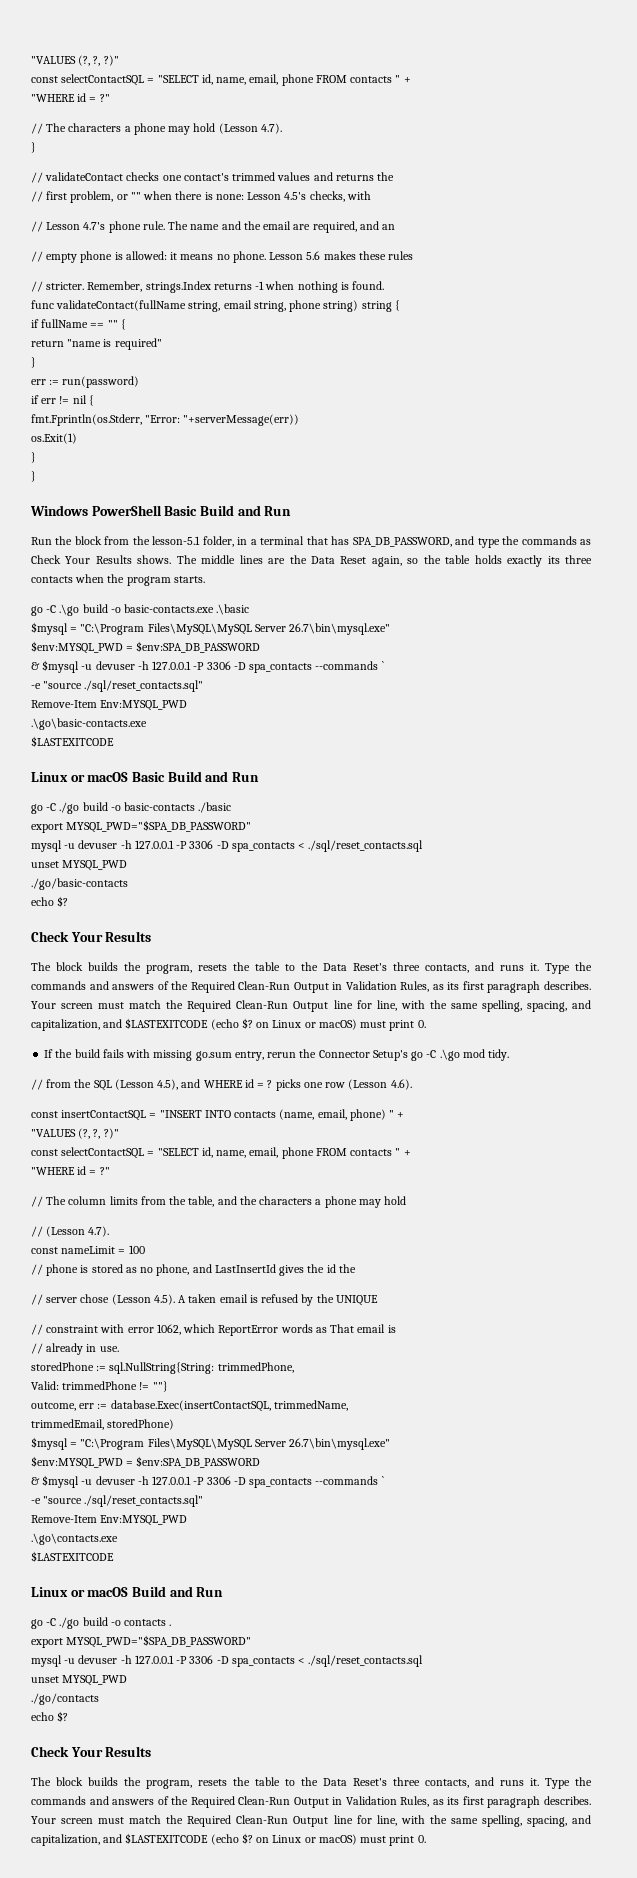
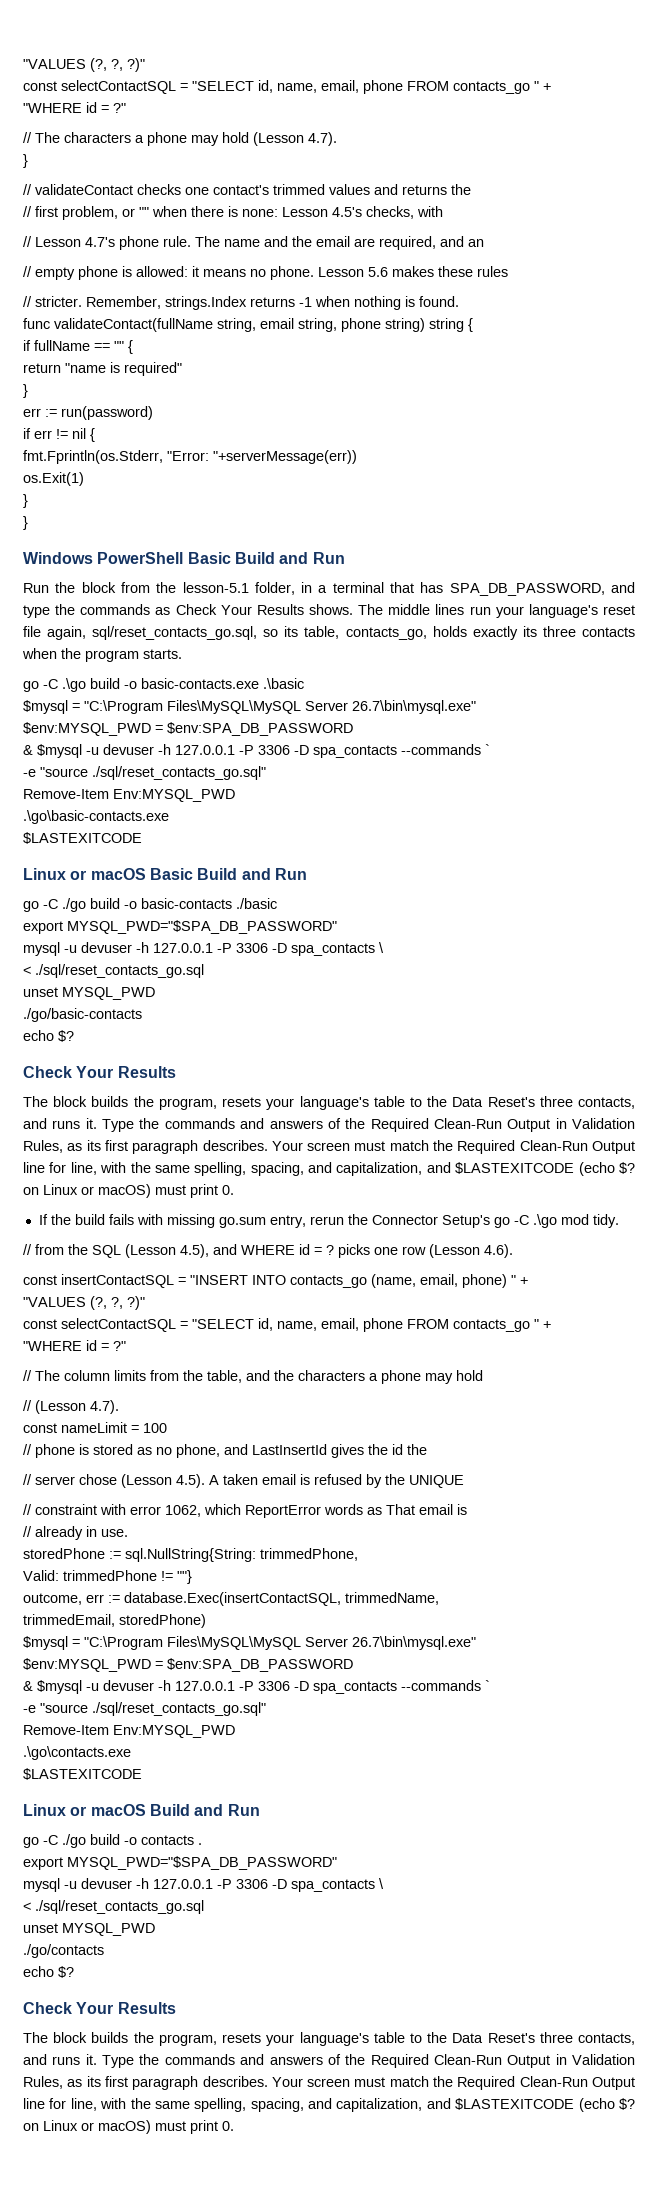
[350,76,393,83] contacts -> [453,81,530,94] contacts_go
[268,555,471,567] are the Data Reset again, so the table -> [469,604,636,618] [23,626,427,640] run your language's reset file again, sql/reset_contacts_go.sql, so its table, contacts_go,
[84,680,204,692] ./sql/reset_contacts.sql" -> [92,766,266,780] ./sql/reset_contacts_go.sql"
[298,840,424,852] < ./sql/reset_contacts.sql -> [379,942,384,953] [23,964,204,978] \ // < ./sql/reset_contacts_go.sql
[233,962,250,971] the -> [266,1096,369,1110] your language's
[234,1111,277,1118] contacts -> [290,1275,367,1288] contacts_go
[350,1149,393,1156] contacts -> [453,1319,530,1332] contacts_go
[84,1495,204,1507] ./sql/reset_contacts.sql" -> [92,1702,266,1716] ./sql/reset_contacts_go.sql"
[298,1655,424,1667] < ./sql/reset_contacts.sql -> [379,1878,384,1889] [23,1900,204,1914] \ // < ./sql/reset_contacts_go.sql
[233,1777,250,1786] the -> [266,2032,369,2046] your language's

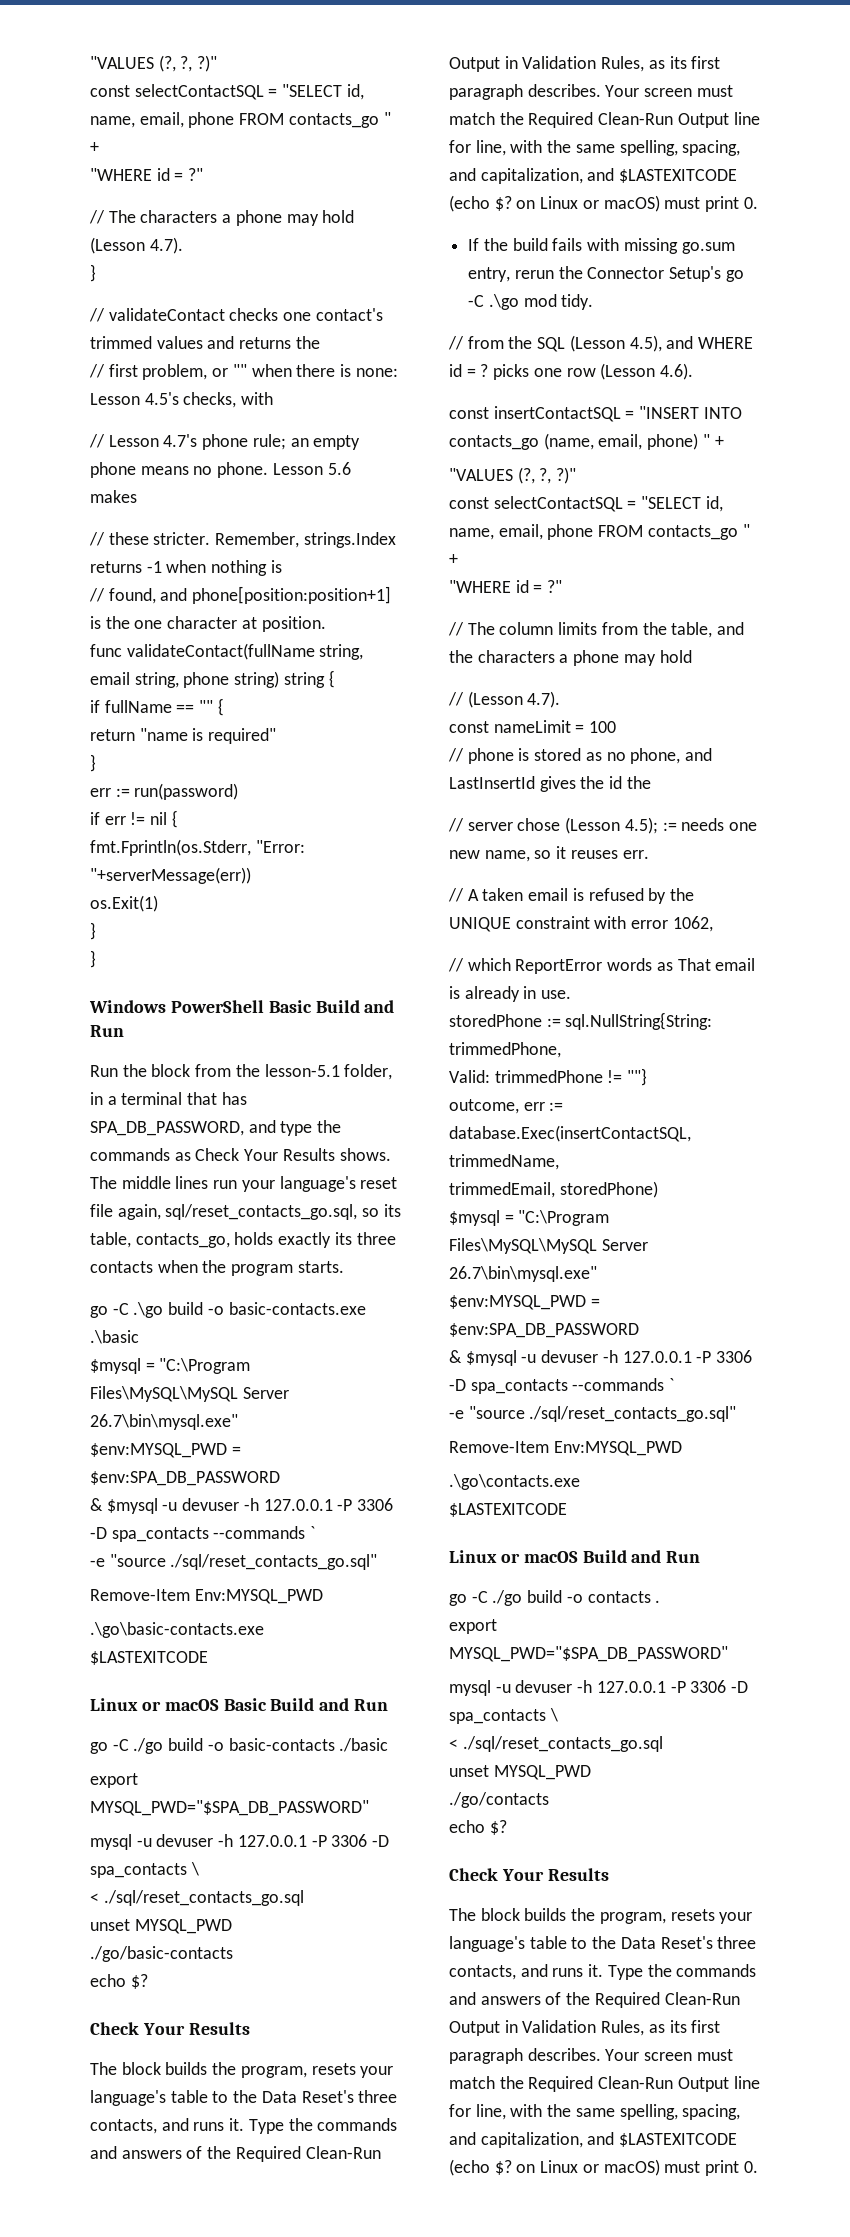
[163,236,464,250] rule. The name and the email are required, and -> [252,434,286,450] rule;
[23,266,32,277] // // -> (309, 442) none
[122,266,199,277] is allowed: it -> (136, 470) none
[438,266,508,277] [23,296,32,307] these rules // // -> [89,532,149,546] // // these
[419,296,459,307] found. -> [89,586,392,604] [90,616,326,632] // // found, and phone[position:position+1] is the one character at position.
[176,1474,205,1488] 4.5). -> [624,817,758,834] [449,846,649,862] [448,888,464,902] 4.5); := needs one new name, so it reuses err. // //
[23,1504,32,1515] // // -> (511, 924) none
(201, 1511) none -> [448,958,464,972] // //
[23,1526,32,1537] // // -> (460, 992) none

